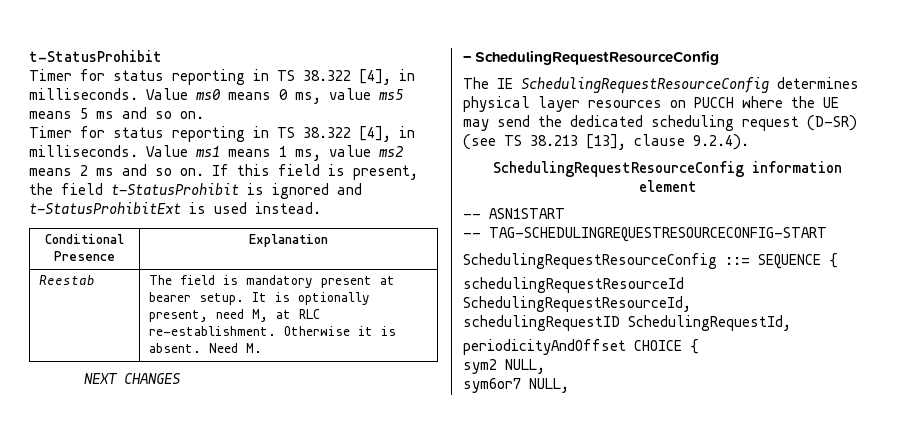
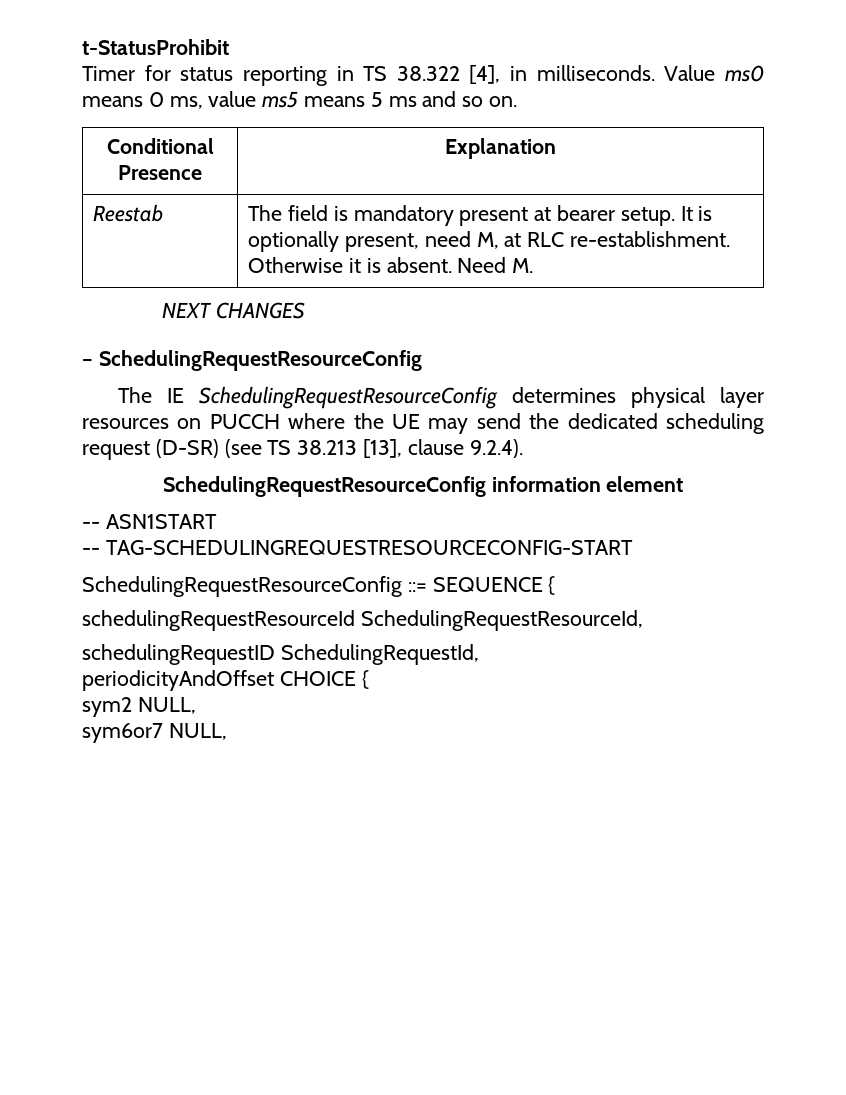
[29,126,415,142] [29,145,403,161] [29,164,418,180] [29,183,362,199] [29,202,321,215] // Timer for status reporting in TS 38.322 [4], in milliseconds. Value ms1 means 1 ms, value ms2 means 2 ms and so on. If this field is present, the field t-StatusProhibit is ignored and t-StatusProhibitExt is used instead. -> (518, 101) none

